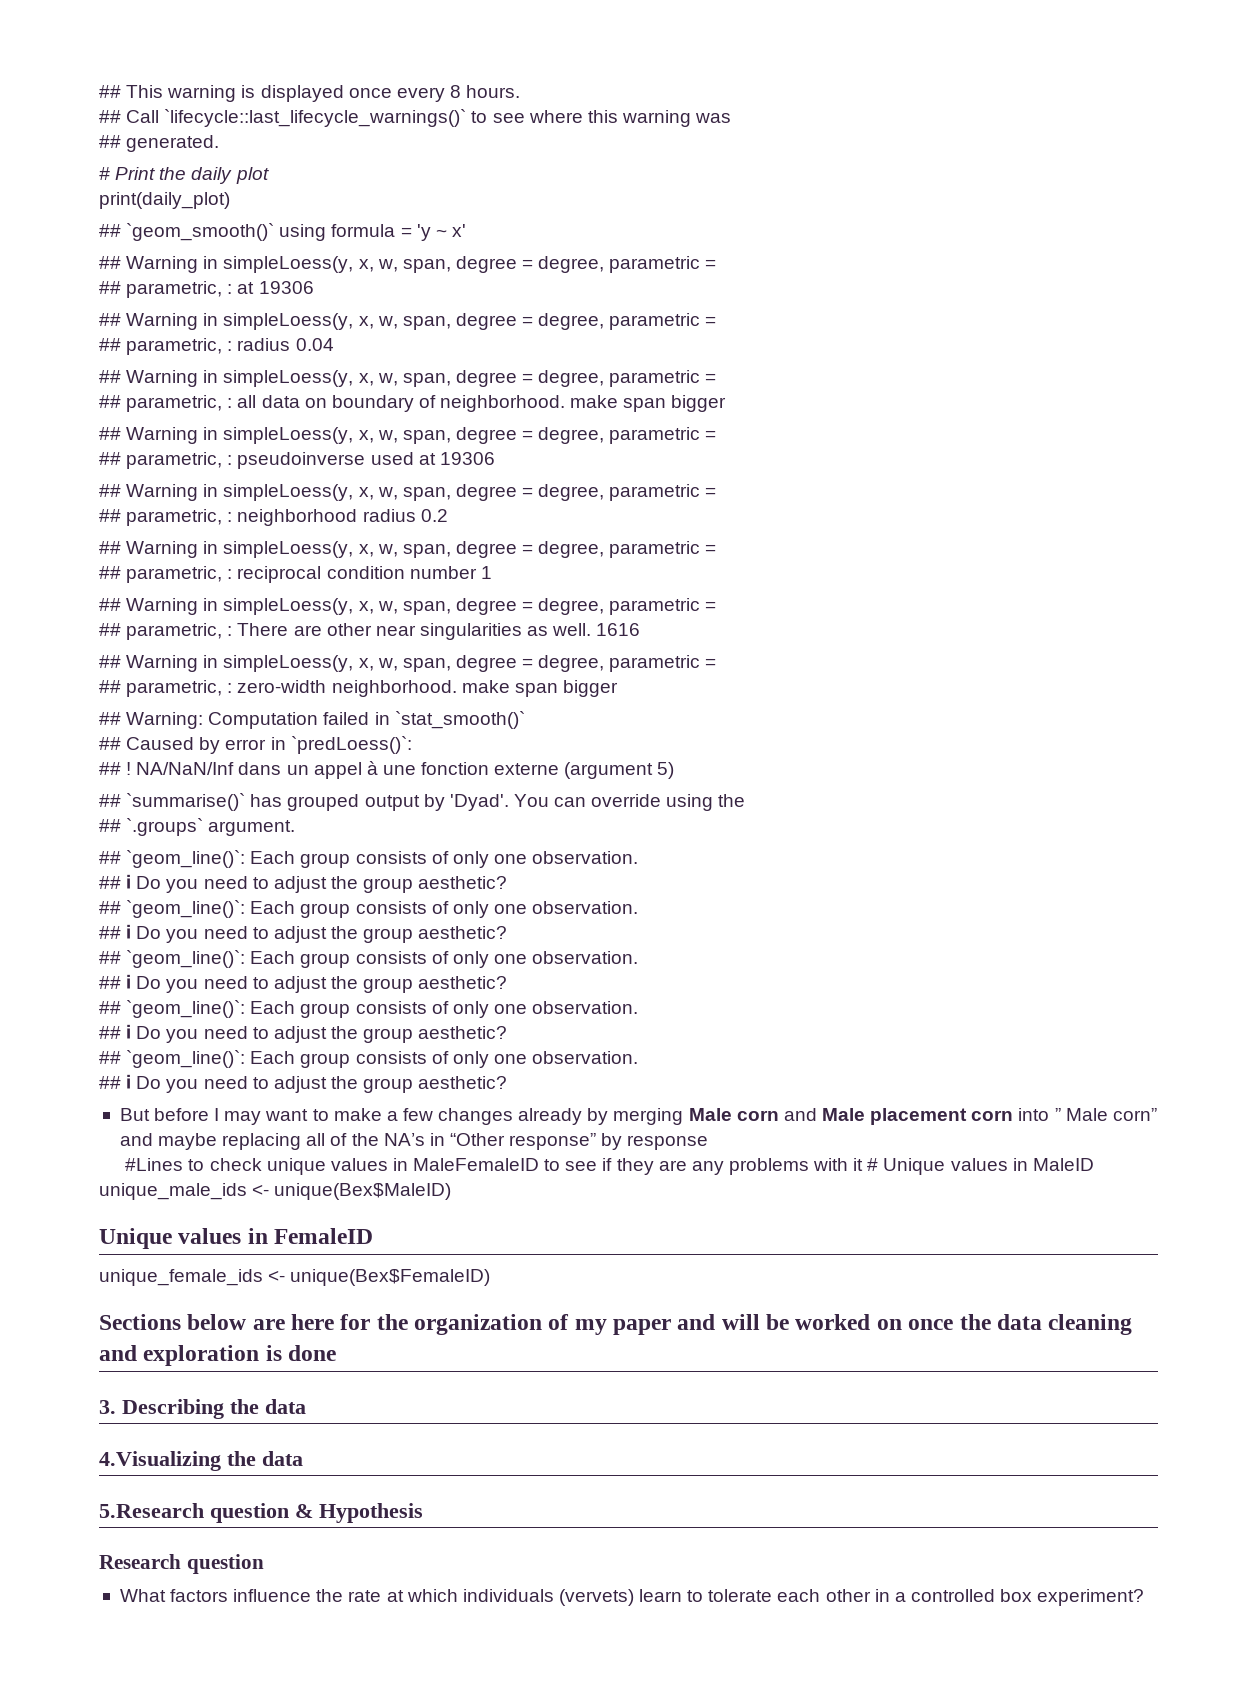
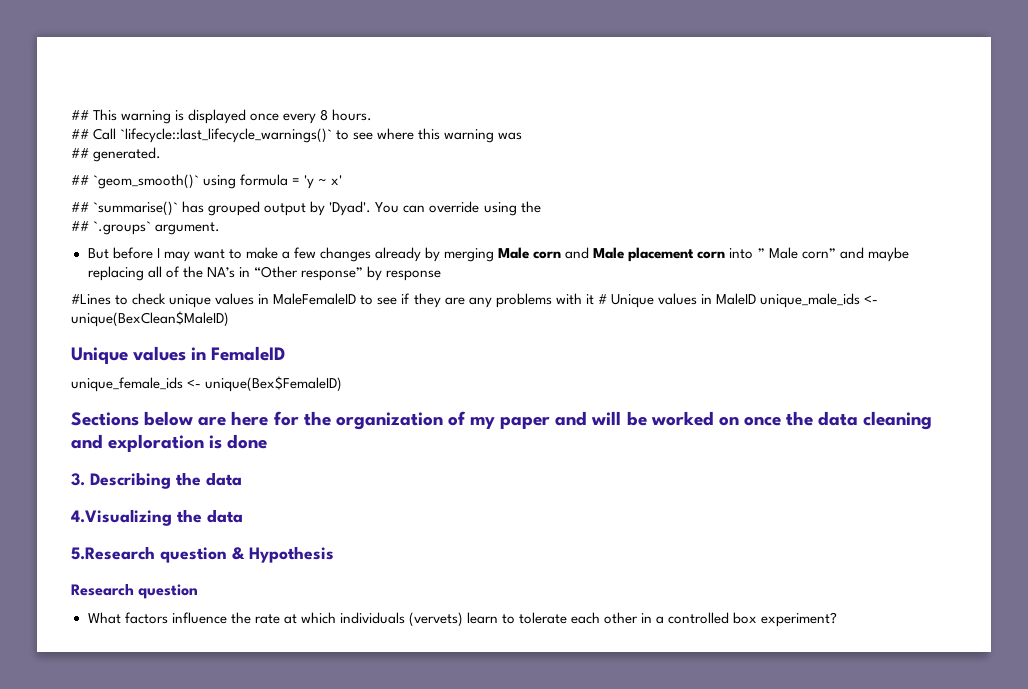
[99,167,269,184] [99,192,230,209] // # Print the daily plot // print(daily_plot) -> (162, 154) none
[99,256,717,273] [99,281,314,298] [99,313,717,330] [99,338,334,355] [99,370,717,387] [99,395,727,412] [99,427,717,444] [99,452,495,469] [99,484,717,501] [99,509,448,526] [99,541,717,558] [99,566,492,583] [99,598,717,615] [99,623,641,640] [99,655,717,672] [99,680,618,697] [99,711,525,729] [99,736,412,754] [99,761,675,779] // ## Warning in simpleLoess(y, x, w, span, degree = degree, parametric = // ## parametric, : at 19306 // ## Warning in simpleLoess(y, x, w, span, degree = degree, parametric = // ## parametric, : radius 0.04 // ## Warning in simpleLoess(y, x, w, span, degree = degree, parametric = // ## parametric, : all data on boundary of neighborhood. make span bigger // ## Warning in simpleLoess(y, x, w, span, degree = degree, parametric = // ## parametric, : pseudoinverse used at 19306 // ## Warning in simpleLoess(y, x, w, span, degree = degree, parametric = // ## parametric, : neighborhood radius 0.2 // ## Warning in simpleLoess(y, x, w, span, degree = degree, parametric = // ## parametric, : reciprocal condition number 1 // ## Warning in simpleLoess(y, x, w, span, degree = degree, parametric = // ## parametric, : There are other near singularities as well. 1616 // ## Warning in simpleLoess(y, x, w, span, degree = degree, parametric = // ## parametric, : zero-width neighborhood. make span bigger // ## Warning: Computation failed in `stat_smooth()` // ## Caused by error in `predLoess()`: // ## ! NA/NaN/Inf dans un appel à une fonction externe (argument 5) -> (343, 180) none
[99,850,639,868] [99,874,508,893] [99,900,639,918] [99,924,508,943] [99,950,639,968] [99,974,508,993] [99,1000,639,1018] [99,1024,508,1043] [99,1050,639,1068] [99,1074,508,1093] // ## `geom_line()`: Each group consists of only one observation. // ## ℹ Do you need to adjust the group aesthetic? // ## `geom_line()`: Each group consists of only one observation. // ## ℹ Do you need to adjust the group aesthetic? // ## `geom_line()`: Each group consists of only one observation. // ## ℹ Do you need to adjust the group aesthetic? // ## `geom_line()`: Each group consists of only one observation. // ## ℹ Do you need to adjust the group aesthetic? // ## `geom_line()`: Each group consists of only one observation. // ## ℹ Do you need to adjust the group aesthetic? -> (221, 228) none
[274,1183,452,1200] unique(Bex$MaleID) -> [71,311,229,327] unique(BexClean$MaleID)

